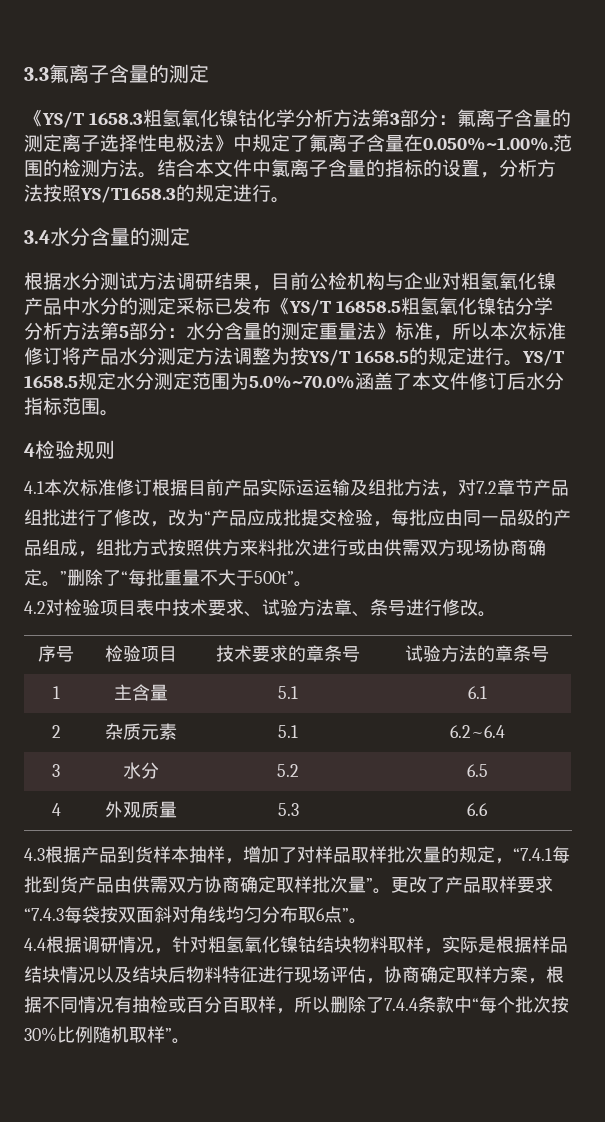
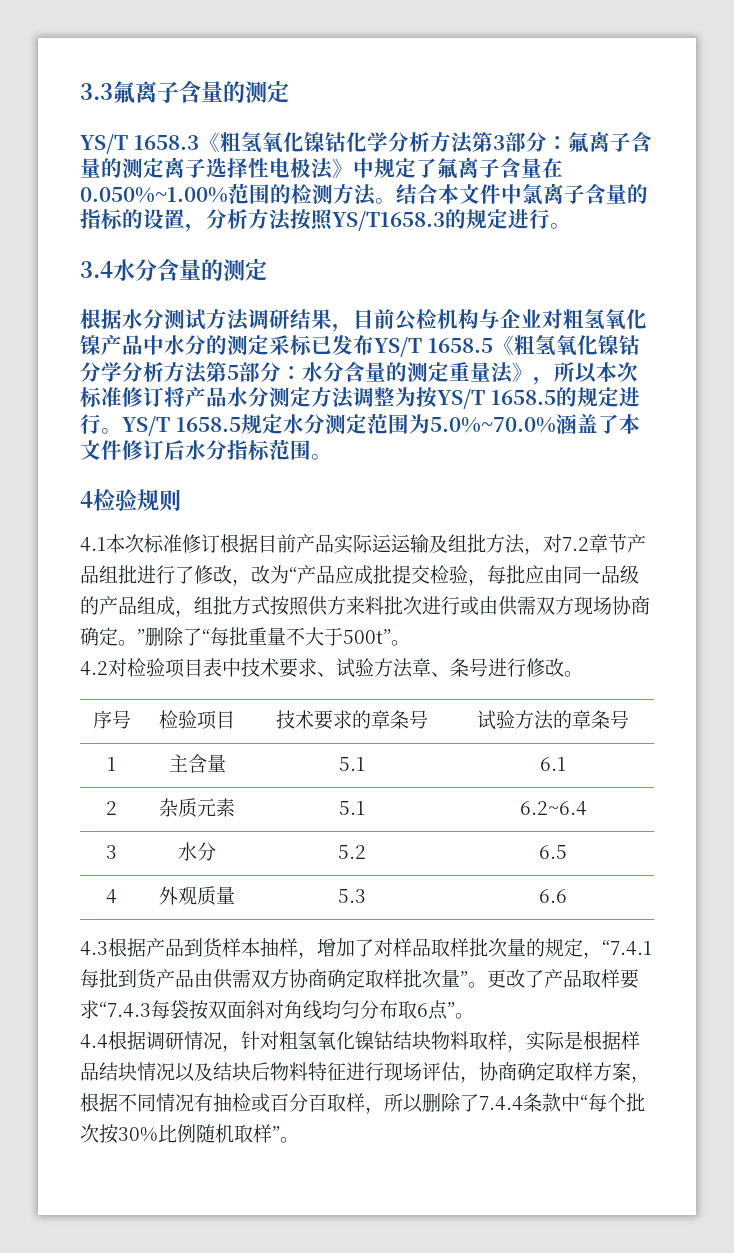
[24,109,43,127] 《 -> (289, 92) none
(144, 118) none -> [198,132,220,152] 《
[423,137,553,151] 0.050%~1.00%. -> [80,187,228,203] 0.050%~1.00%
[271,297,402,316] 《YS/T 16858.5 -> [374,335,514,357] YS/T 1658.5《
[395,322,433,340] 标准 -> (533, 372) none

